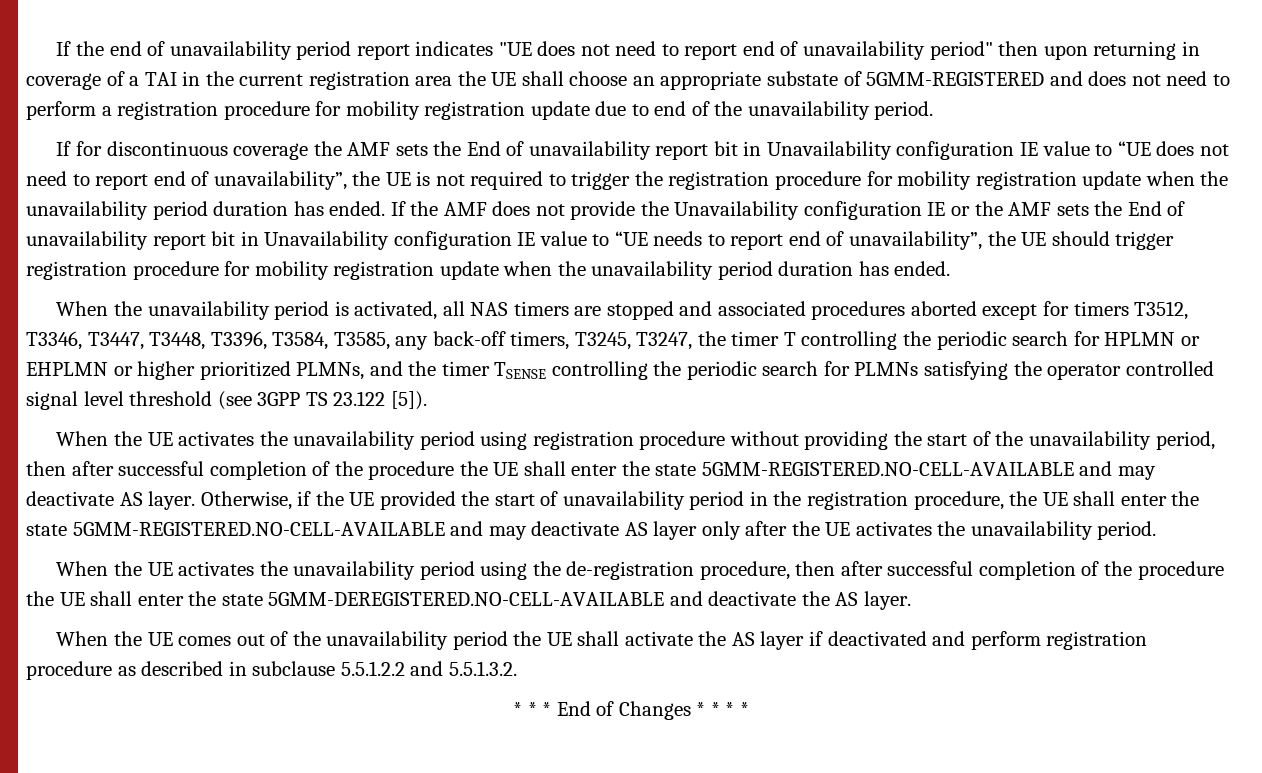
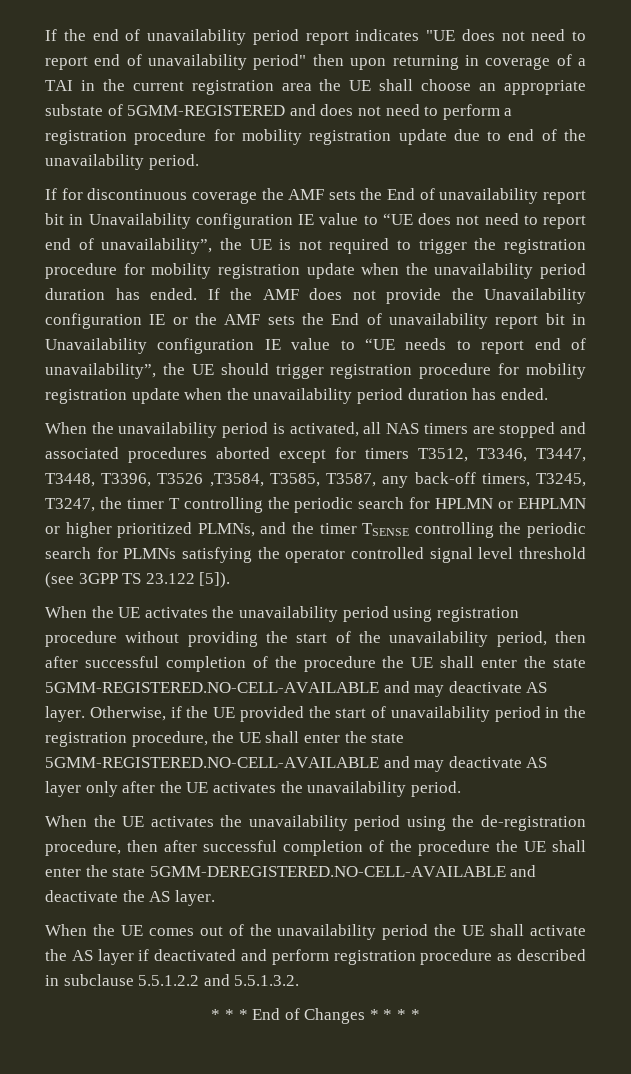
[272,332,390,350] T3584, T3585, -> [157,473,377,487] T3526 ,T3584, T3585, T3587,

